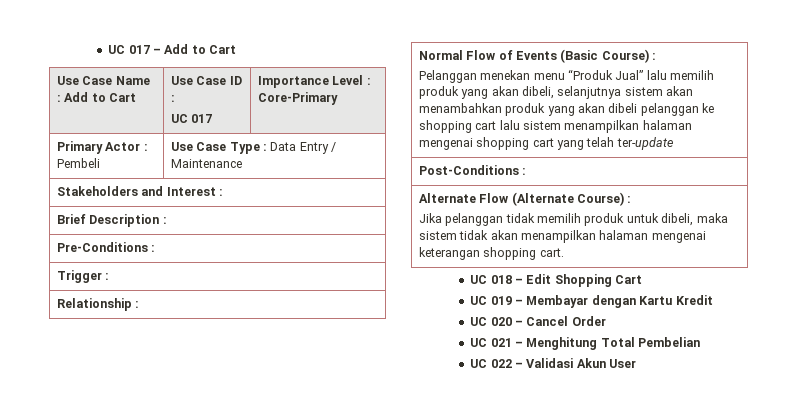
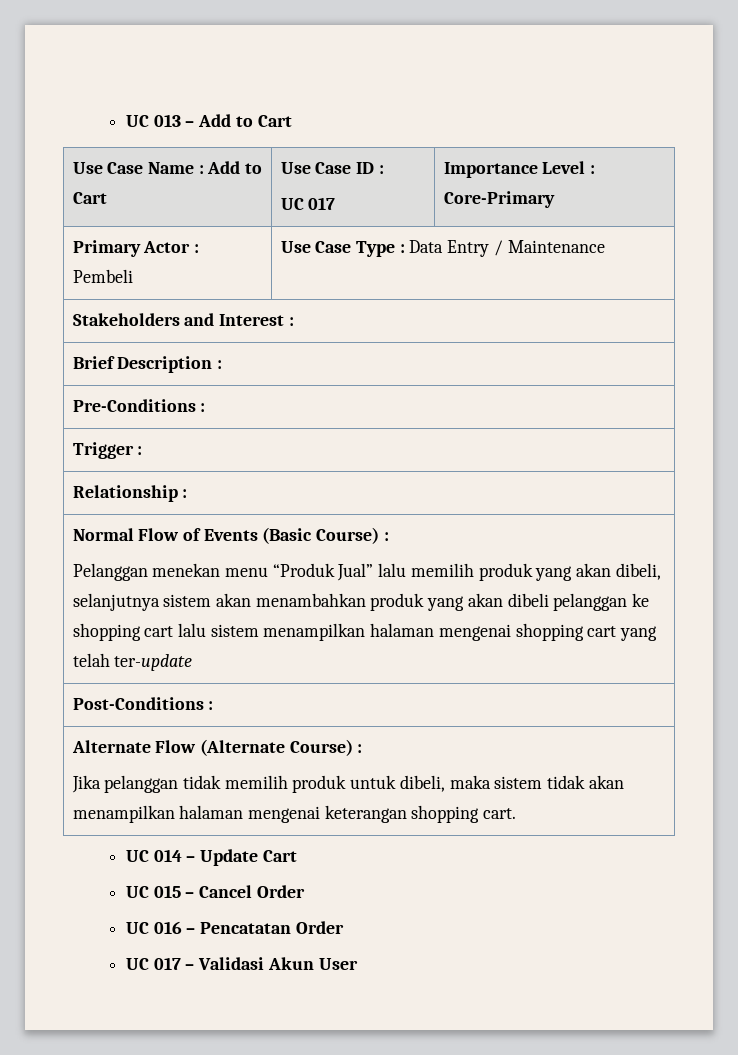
[108,45,150,54] UC 017 -> [125,114,181,127] UC 013
[490,274,643,287] [470,295,713,308] [470,317,512,326] 018 – Edit Shopping Cart // UC 019 – Membayar dengan Kartu Kredit // UC 020 -> [153,849,297,866] [125,885,181,898] 014 – Update Cart // UC 015
[490,337,701,350] [470,359,512,368] 021 – Menghitung Total Pembelian // UC 022 -> [153,921,344,934] [125,957,181,970] 016 – Pencatatan Order // UC 017

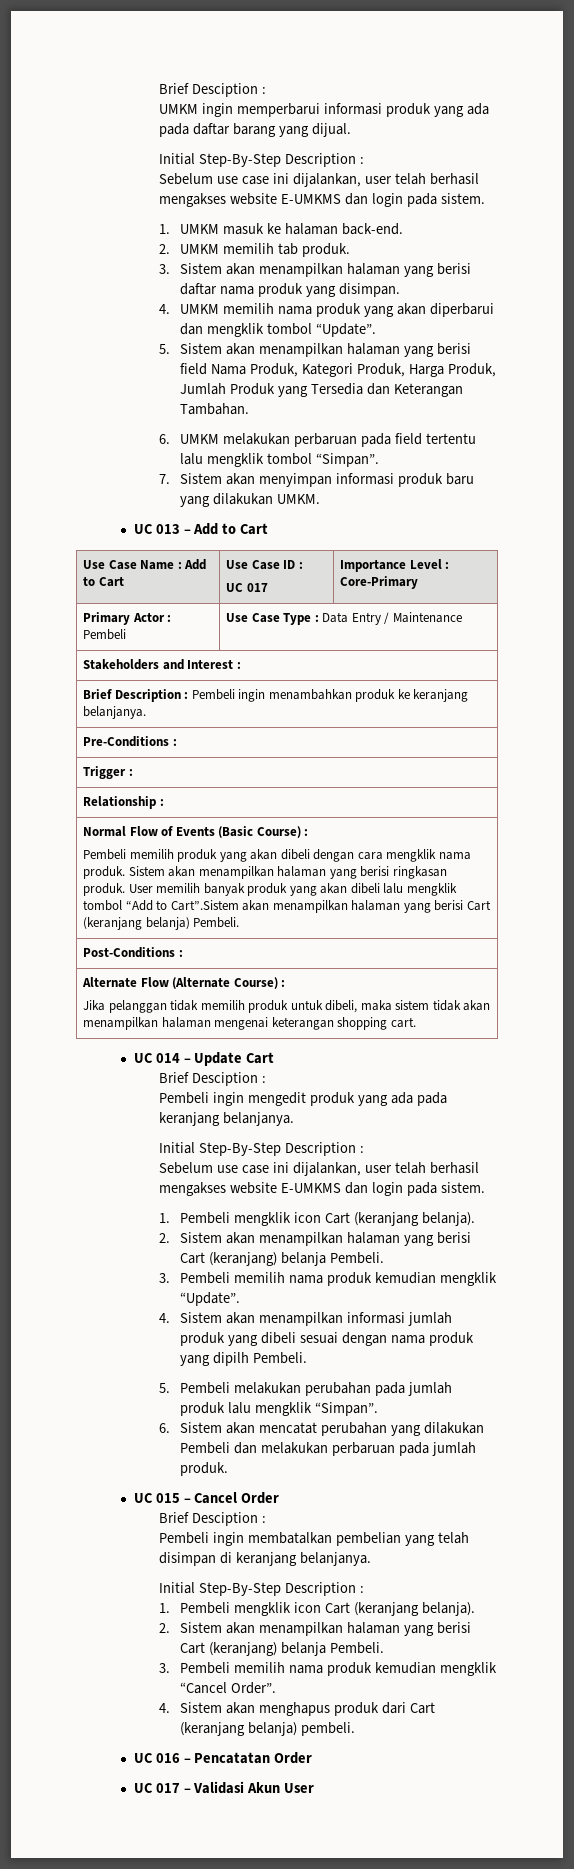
(125, 121) none -> [159,83,267,97] [159,103,489,117] [159,123,352,137] [159,153,365,167] [159,173,479,187] [159,193,485,207] [159,223,403,235] [159,243,351,257] [159,263,471,277] [180,283,400,297] [159,303,494,317] [180,323,377,337] [159,343,471,357] [180,363,496,377] [180,383,463,397] [180,403,250,415] [159,433,476,447] [180,453,380,467] [159,473,474,487] [180,493,321,507] Brief Desciption : // UMKM ingin memperbarui informasi produk yang ada pada daftar barang yang dijual. // Initial Step-By-Step Description : // Sebelum use case ini dijalankan, user telah berhasil mengakses website E-UMKMS dan login pada sistem. // 1. UMKM masuk ke halaman back-end. // 2. UMKM memilih tab produk. // 3. Sistem akan menampilkan halaman yang berisi daftar nama produk yang disimpan. // 4. UMKM memilih nama produk yang akan diperbarui dan mengklik tombol “Update”. // 5. Sistem akan menampilkan halaman yang berisi field Nama Produk, Kategori Produk, Harga Produk, Jumlah Produk yang Tersedia dan Keterangan Tambahan. // 6. UMKM melakukan perbaruan pada field tertentu lalu mengklik tombol “Simpan”. // 7. Sistem akan menyimpan informasi produk baru yang dilakukan UMKM. //
(222, 364) none -> [191,689,469,702] [83,706,147,719] Pembeli ingin menambahkan produk ke keranjang belanjanya.
[72,563,661,581] [72,593,650,611] [72,623,658,641] [72,653,193,671] Pelanggan menekan menu “Produk Jual” lalu memilih produk yang akan dibeli, selanjutnya sistem akan menambahkan produk yang akan dibeli pelanggan ke shopping cart lalu sistem menampilkan halaman mengenai shopping cart yang telah ter-update -> [83,849,471,862] [83,866,447,879] [83,883,457,896] [83,900,491,913] [83,917,240,930] Pembeli memilih produk yang akan dibeli dengan cara mengklik nama produk. Sistem akan menampilkan halaman yang berisi ringkasan produk. User memilih banyak produk yang akan dibeli lalu mengklik tombol “Add to Cart”.Sistem akan menampilkan halaman yang berisi Cart (keranjang belanja) Pembeli.
(297, 856) none -> [159,1072,267,1086] [159,1092,447,1106] [159,1112,295,1126] [159,1142,365,1156] [159,1162,479,1176] [159,1182,485,1196] [159,1212,475,1226] [159,1232,471,1246] [180,1252,385,1266] [159,1272,497,1286] [180,1292,241,1306] [159,1312,452,1326] [180,1332,474,1346] [180,1352,308,1366] [159,1382,452,1396] [180,1402,379,1416] [159,1422,484,1436] [180,1442,476,1456] [180,1462,229,1476] // Brief Desciption : // Pembeli ingin mengedit produk yang ada pada keranjang belanjanya. // Initial Step-By-Step Description : // Sebelum use case ini dijalankan, user telah berhasil mengakses website E-UMKMS dan login pada sistem. // 1. Pembeli mengklik icon Cart (keranjang belanja). // 2. Sistem akan menampilkan halaman yang berisi Cart (keranjang) belanja Pembeli. // 3. Pembeli memilih nama produk kemudian mengklik “Update”. // 4. Sistem akan menampilkan informasi jumlah produk yang dibeli sesuai dengan nama produk yang dipilh Pembeli. // 5. Pembeli melakukan perubahan pada jumlah produk lalu mengklik “Simpan”. // 6. Sistem akan mencatat perubahan yang dilakukan Pembeli dan melakukan perbaruan pada jumlah produk.
(305, 891) none -> [159,1512,267,1526] [159,1532,470,1546] [159,1552,372,1566] [159,1582,365,1596] [159,1602,475,1616] [159,1622,471,1636] [180,1642,385,1656] [159,1662,497,1676] [180,1682,277,1694] [159,1702,435,1716] [180,1722,356,1736] // Brief Desciption : // Pembeli ingin membatalkan pembelian yang telah disimpan di keranjang belanjanya. // Initial Step-By-Step Description : // 1. Pembeli mengklik icon Cart (keranjang belanja). // 2. Sistem akan menampilkan halaman yang berisi Cart (keranjang) belanja Pembeli. // 3. Pembeli memilih nama produk kemudian mengklik “Cancel Order”. // 4. Sistem akan menghapus produk dari Cart (keranjang belanja) pembeli.

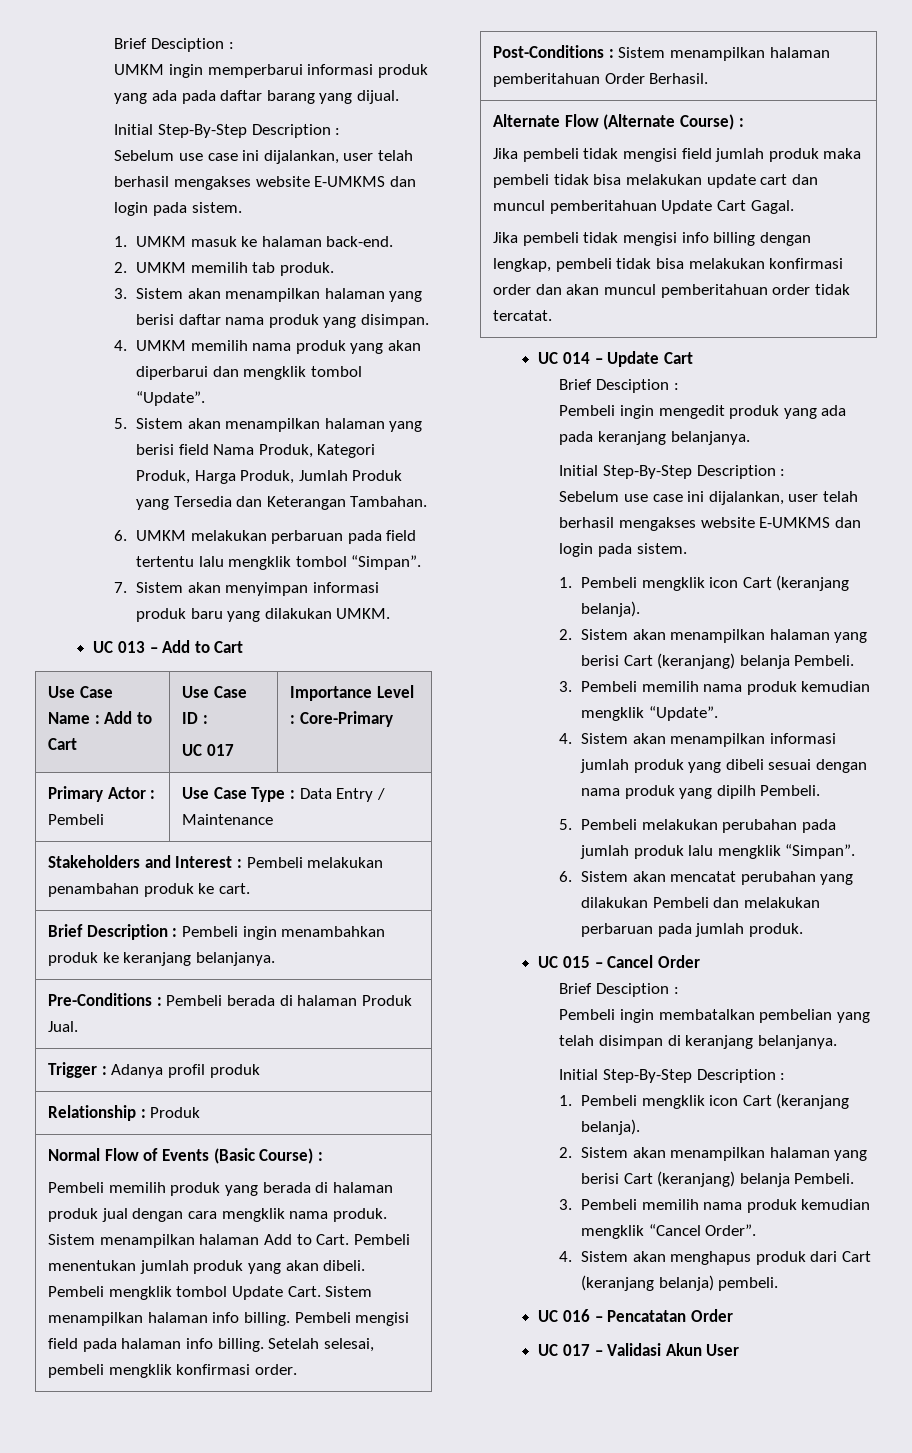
(241, 665) none -> [246,857,384,868] [48,883,250,897] Pembeli melakukan penambahan produk ke cart.
(177, 742) none -> [166,995,412,1006] [48,1021,79,1032] Pembeli berada di halaman Produk Jual.
(133, 772) none -> [111,1064,260,1078] Adanya profil produk
(164, 802) none -> [150,1107,201,1118] Produk
[250,849,310,860] akan dibeli -> [262,1182,393,1193] [48,1208,128,1222] berada di halaman produk jual
[168,866,447,879] [83,883,457,896] [83,900,491,913] [83,917,240,930] [83,947,183,958] akan menampilkan halaman yang berisi ringkasan produk. User memilih banyak produk yang akan dibeli lalu mengklik tombol “Add to Cart”.Sistem akan menampilkan halaman yang berisi Cart (keranjang belanja) Pembeli. // Post-Conditions : -> [99,1234,410,1248] [48,1260,366,1274] [48,1286,373,1300] [48,1312,410,1326] [48,1338,374,1352] [48,1364,297,1378] [493,45,830,61] [493,73,709,87] menampilkan halaman Add to Cart. Pembeli menentukan jumlah produk yang akan dibeli. Pembeli mengklik tombol Update Cart. Sistem menampilkan halaman info billing. Pembeli mengisi field pada halaman info billing. Setelah selesai, pembeli mengklik konfirmasi order. // Post-Conditions : Sistem menampilkan halaman pemberitahuan Order Berhasil.
[108,1000,491,1013] [83,1017,416,1030] pelanggan tidak memilih produk untuk dibeli, maka sistem tidak akan menampilkan halaman mengenai keterangan shopping cart. -> [522,148,862,162] [493,174,818,188] [493,200,794,214] [493,232,811,246] [493,258,844,272] [493,284,850,298] [493,310,553,321] pembeli tidak mengisi field jumlah produk maka pembeli tidak bisa melakukan update cart dan muncul pemberitahuan Update Cart Gagal. // Jika pembeli tidak mengisi info billing dengan lengkap, pembeli tidak bisa melakukan konfirmasi order dan akan muncul pemberitahuan order tidak tercatat.

